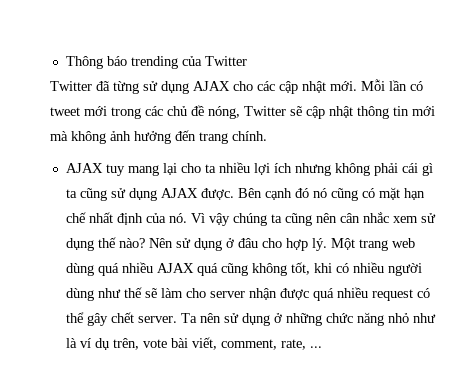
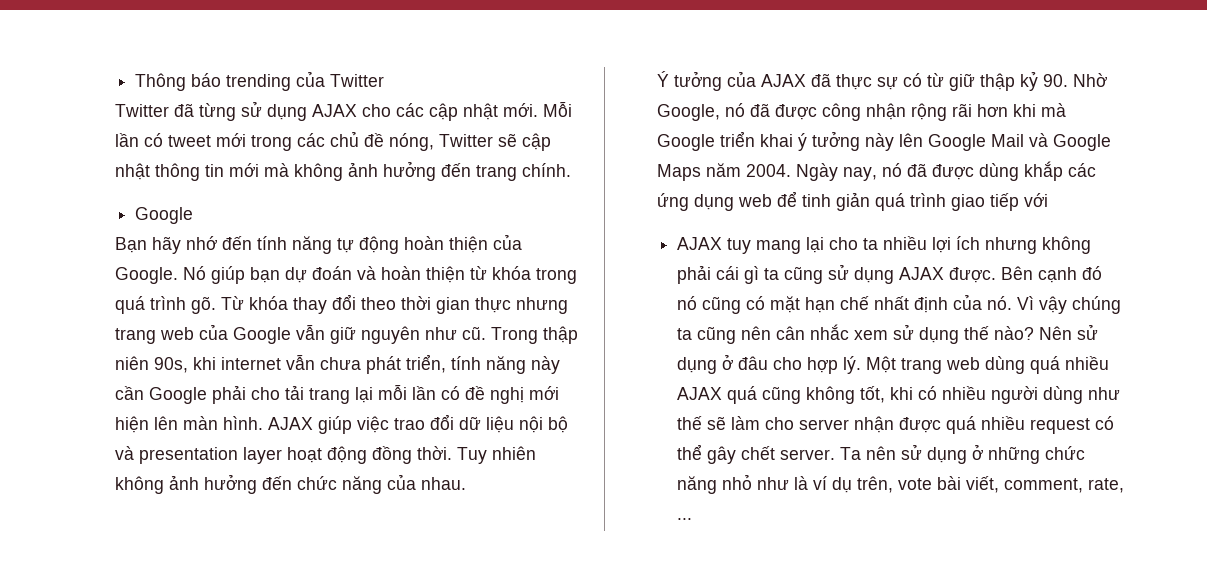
(268, 136) none -> [134,207,193,224] [115,234,523,254] [115,266,578,284] [115,294,569,314] [115,324,579,344] [115,354,561,374] [115,384,560,404] [115,414,569,434] [115,446,537,464] [115,474,467,494] [657,71,1108,91] [657,103,1067,121] [657,131,1112,151] [657,161,1097,181] [657,191,1049,211] // Google // Bạn hãy nhớ đến tính năng tự động hoàn thiện của Google. Nó giúp bạn dự đoán và hoàn thiện từ khóa trong quá trình gõ. Từ khóa thay đổi theo thời gian thực nhưng trang web của Google vẫn giữ nguyên như cũ. Trong thập niên 90s, khi internet vẫn chưa phát triển, tính năng này cần Google phải cho tải trang lại mỗi lần có đề nghị mới hiện lên màn hình. AJAX giúp việc trao đổi dữ liệu nội bộ và presentation layer hoạt động đồng thời. Tuy nhiên không ảnh hưởng đến chức năng của nhau. // Ý tưởng của AJAX đã thực sự có từ giữ thập kỷ 90. Nhờ Google, nó đã được công nhận rộng rãi hơn khi mà Google triển khai ý tưởng này lên Google Mail và Google Maps năm 2004. Ngày nay, nó đã được dùng khắp các ứng dụng web để tinh giản quá trình giao tiếp với

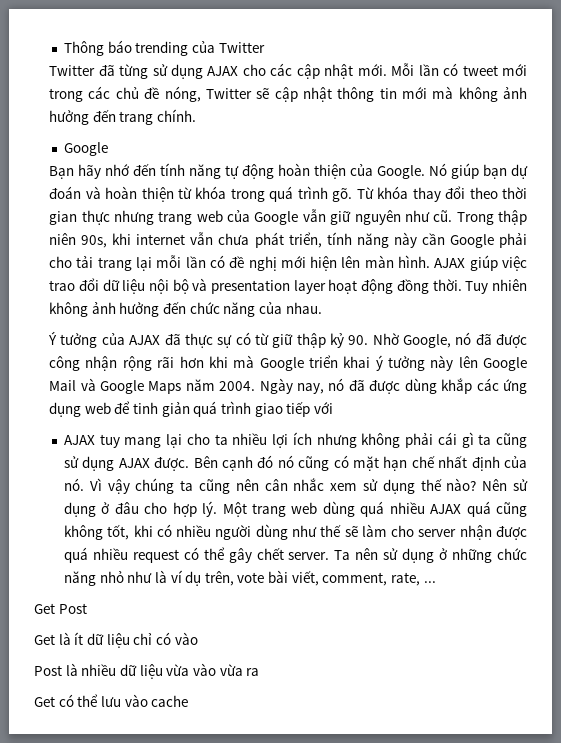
(692, 519) none -> [34,603,87,614] [34,632,198,648] [34,663,260,679] [34,694,189,707] // Get Post // Get là ít dữ liệu chỉ có vào // Post là nhiều dữ liệu vừa vào vừa ra // Get có thể lưu vào cache

